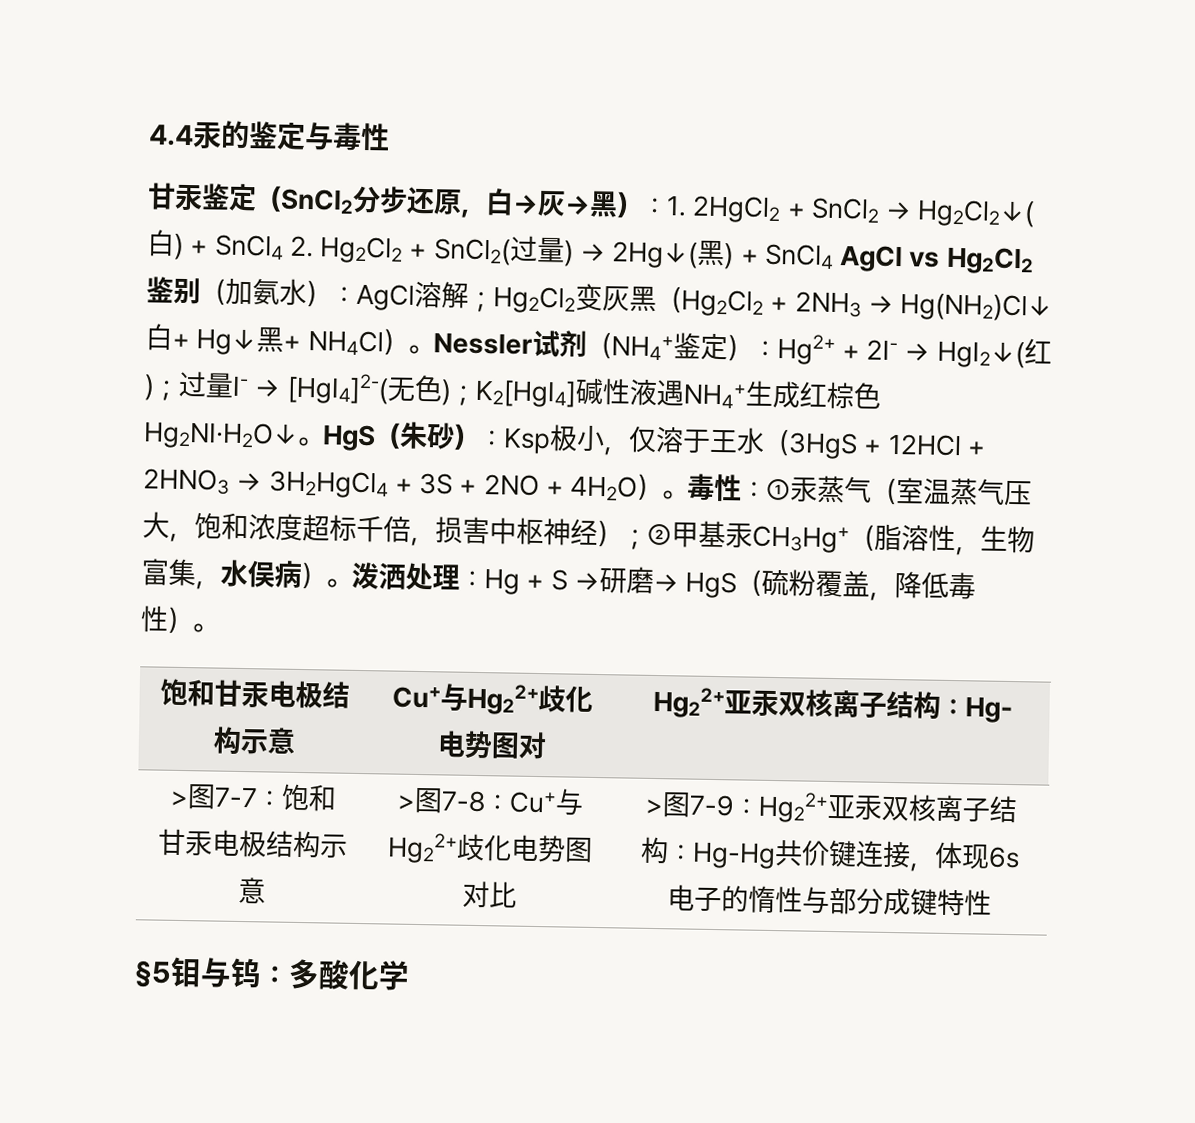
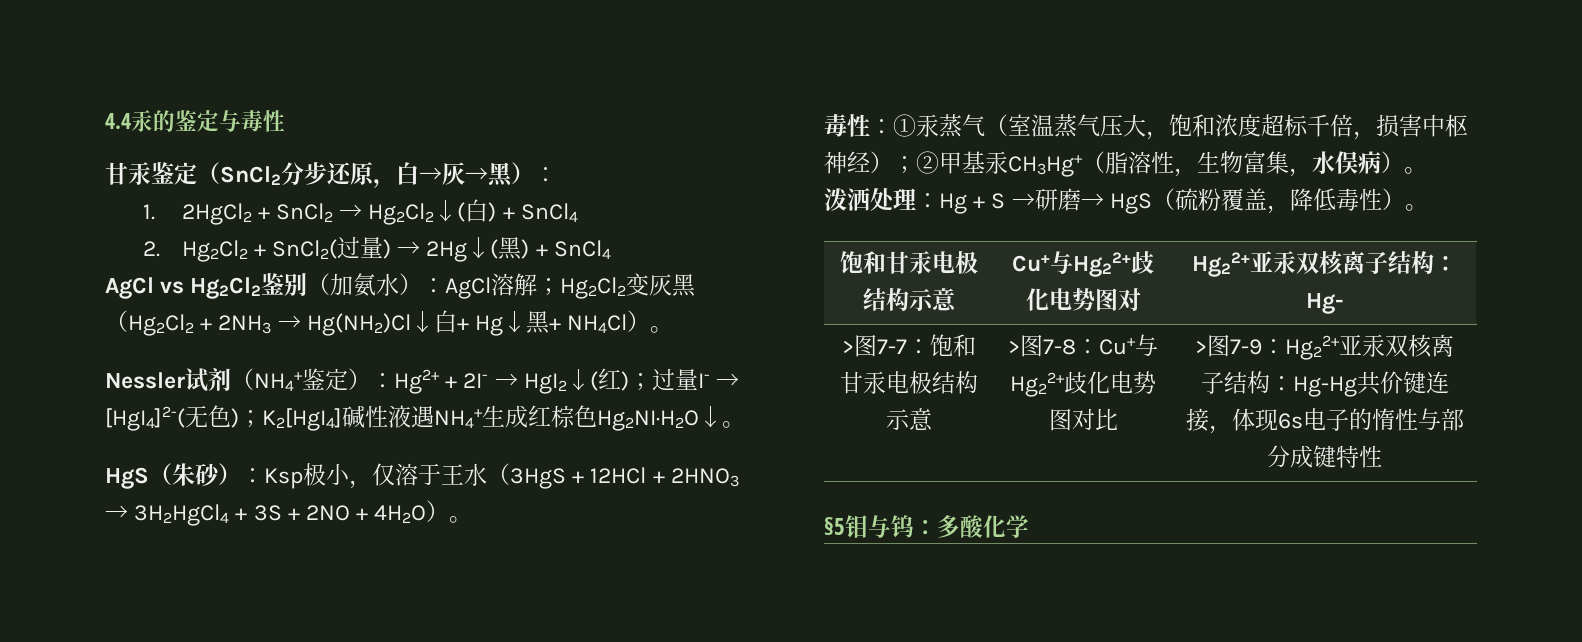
(668, 206) none -> (557, 174) //
(284, 247) none -> (578, 212) //
(834, 256) none -> (611, 249) //
(434, 349) none -> (674, 329) //
(324, 441) none -> (745, 424) //
(689, 495) none -> (473, 519) //
(352, 583) none -> (1427, 170) //

